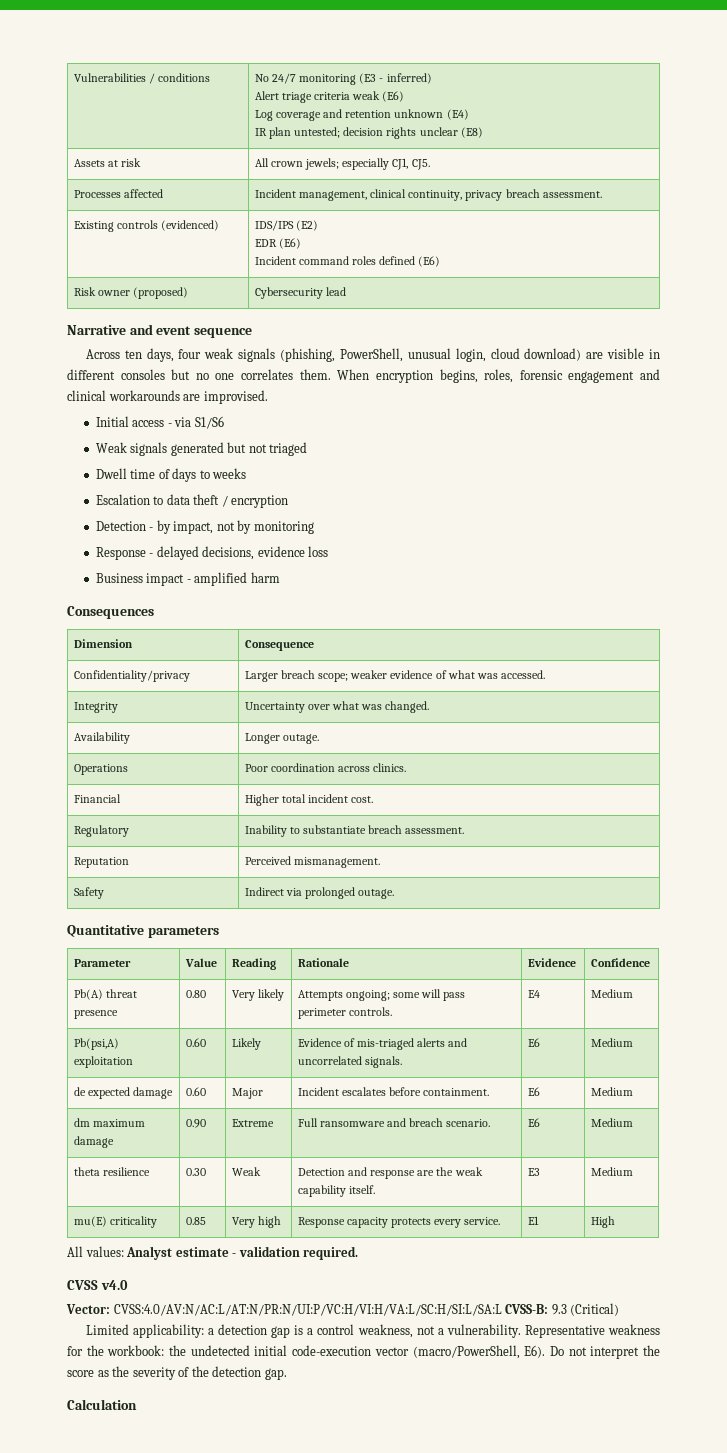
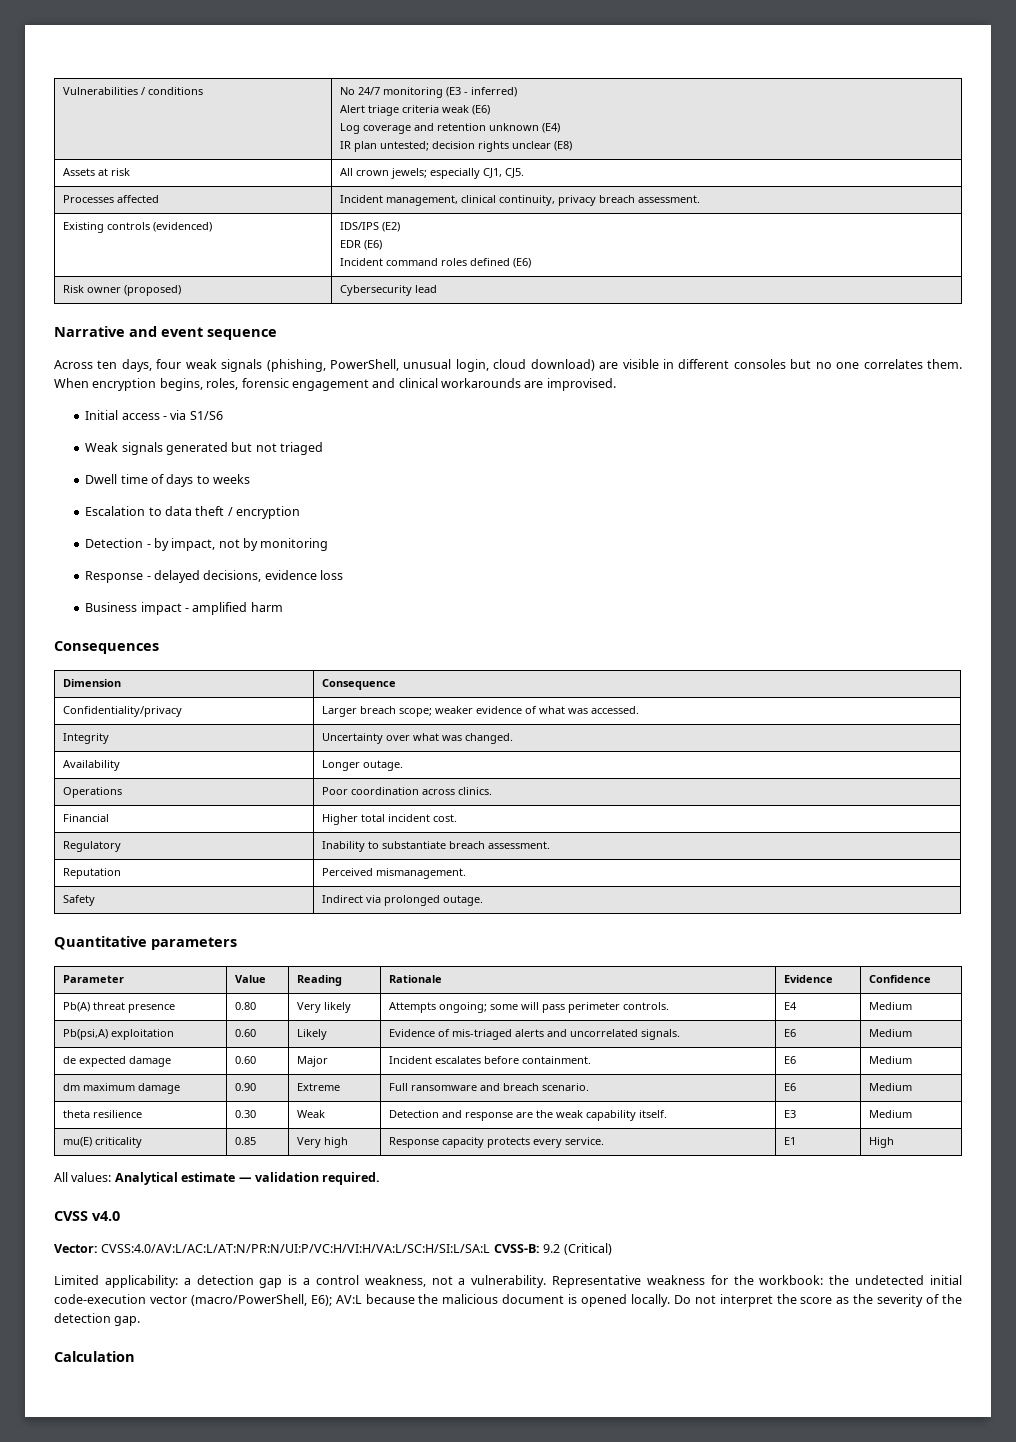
[126,1246,237,1260] Analyst estimate - -> [114,1172,252,1185] Analytical estimate —
[113,1304,567,1316] CVSS:4.0/AV:N/AC:L/AT:N/PR:N/UI:P/VC:H/VI:H/VA:L/SC:H/SI:L/SA:L CVSS-B: 9.3 -> [101,1244,561,1253] CVSS:4.0/AV:L/AC:L/AT:N/PR:N/UI:P/VC:H/VI:H/VA:L/SC:H/SI:L/SA:L CVSS-B: 9.2
[524,1345,546,1358] E6). -> [310,1294,670,1307] E6); AV:L because the malicious document is opened locally.

